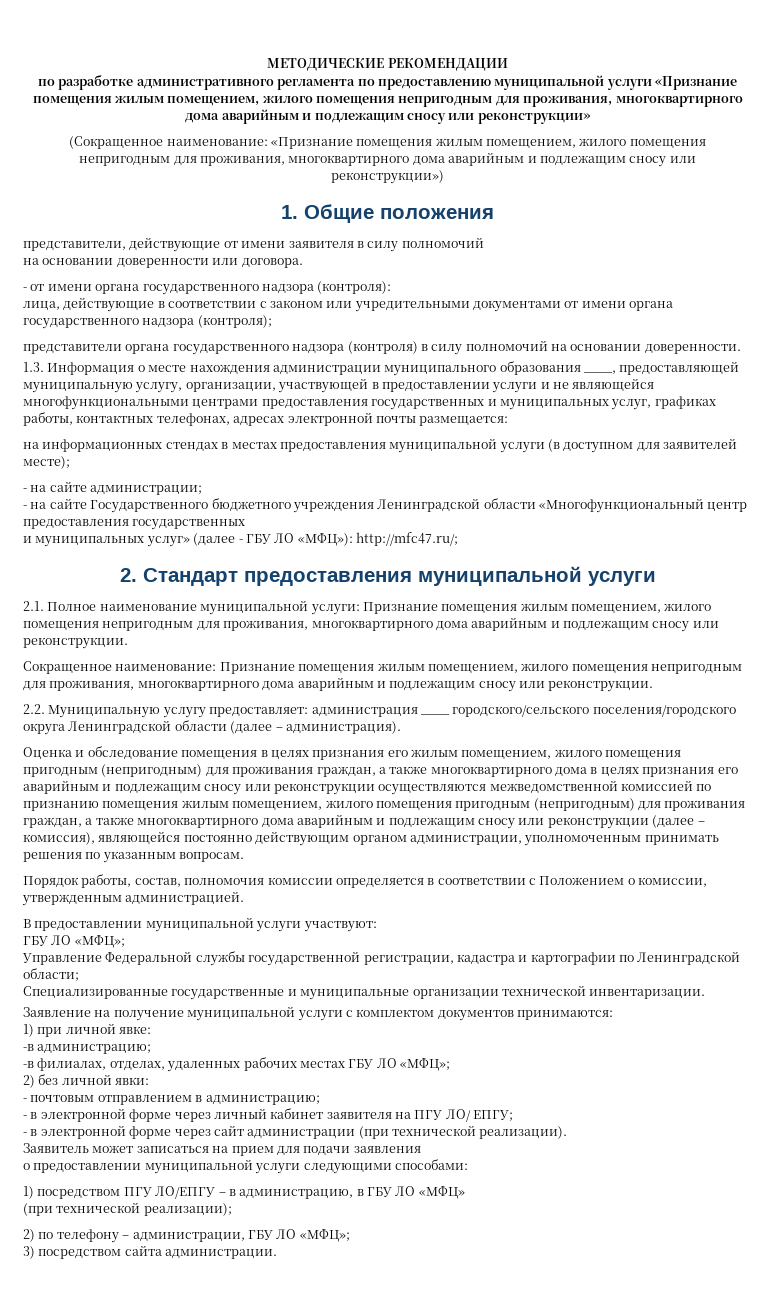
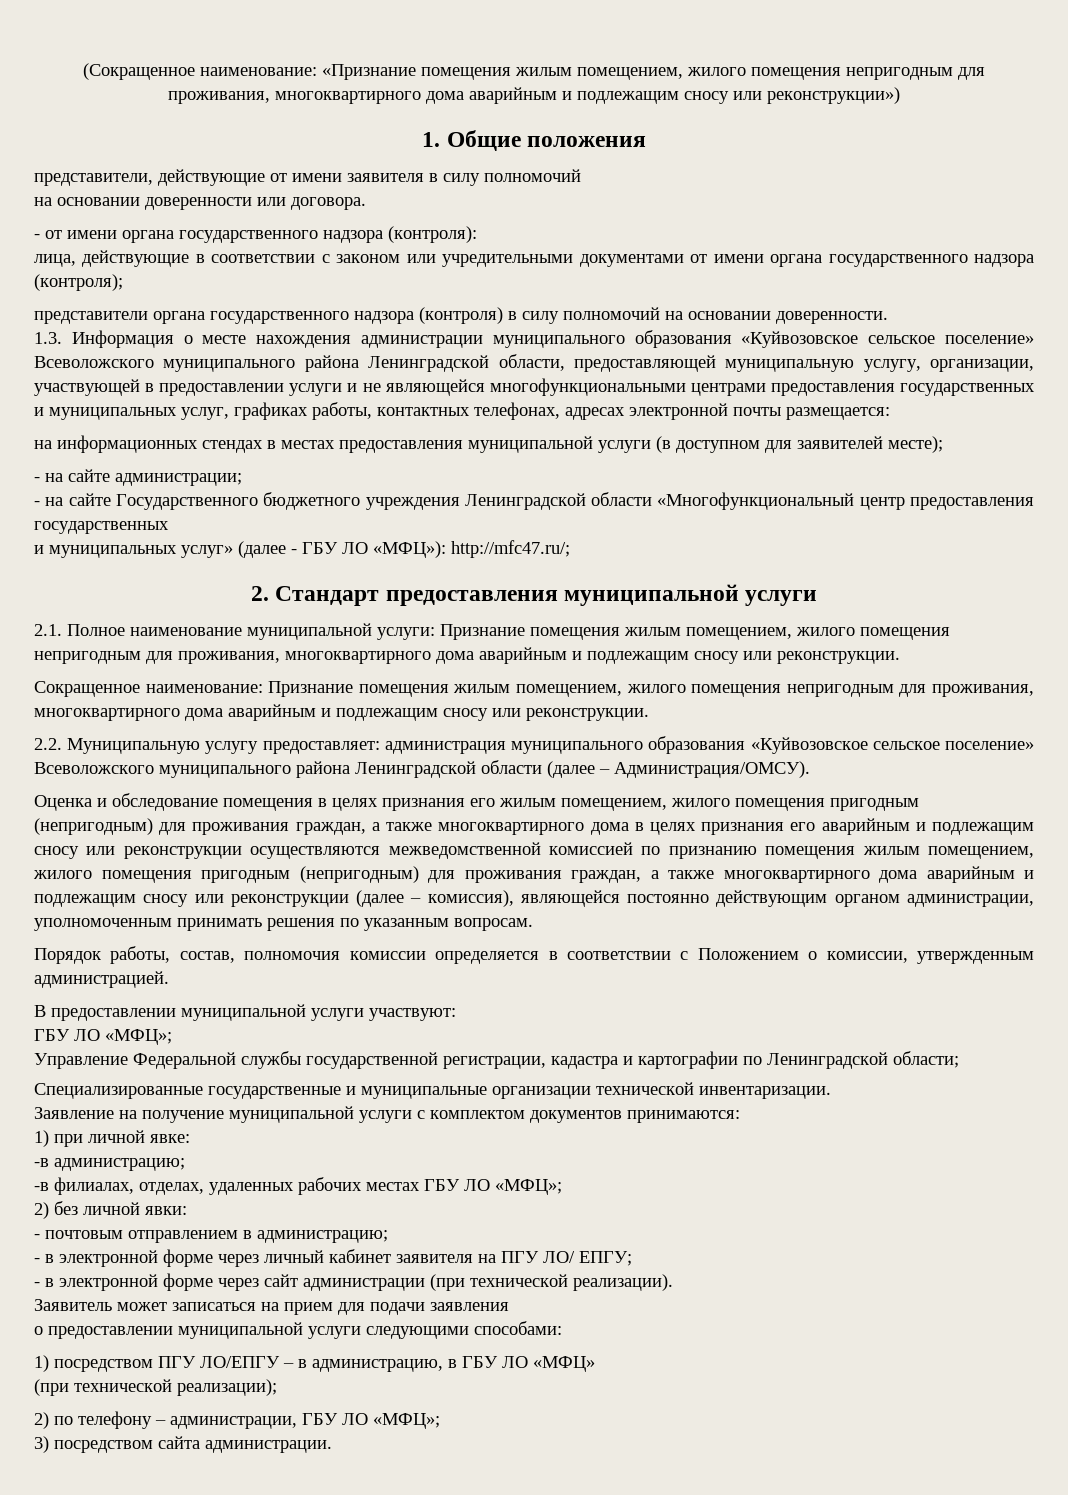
[267,58,508,71] [38,74,737,90] [32,96,743,107] [185,109,591,124] МЕТОДИЧЕСКИЕ РЕКОМЕНДАЦИИ // по разработке административного регламента по предоставлению муниципальной услуги «Признание помещения жилым помещением, жилого помещения непригодным для проживания, многоквартирного дома аварийным и подлежащим сносу или реконструкции» // -> (83, 71) none
[583,370,616,374] ____, -> [741,331,1034,348] [34,354,565,372] «Куйвозовское сельское поселение» Всеволожского муниципального района Ленинградской области,
[419,705,736,717] [23,723,65,735] ____ городского/сельского поселения/городского округа -> [511,736,1034,754] [34,761,350,778] муниципального образования «Куйвозовское сельское поселение» Всеволожского муниципального района
[285,721,401,734] администрация). -> [614,761,810,778] Администрация/ОМСУ).

